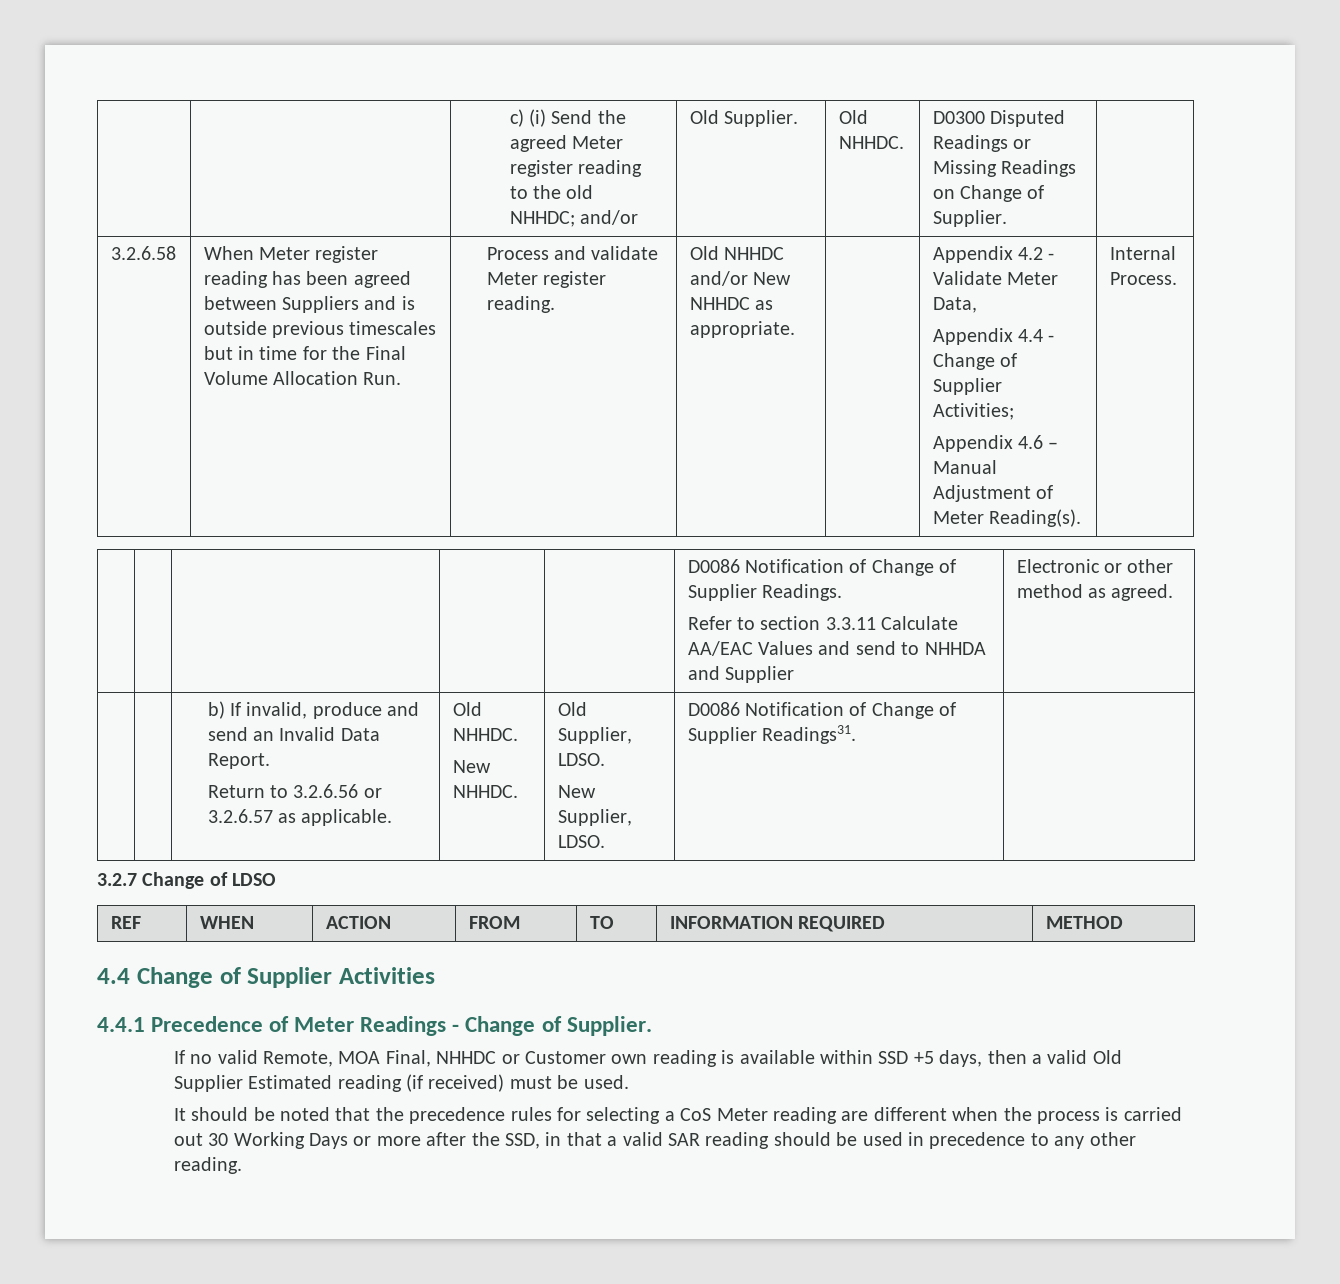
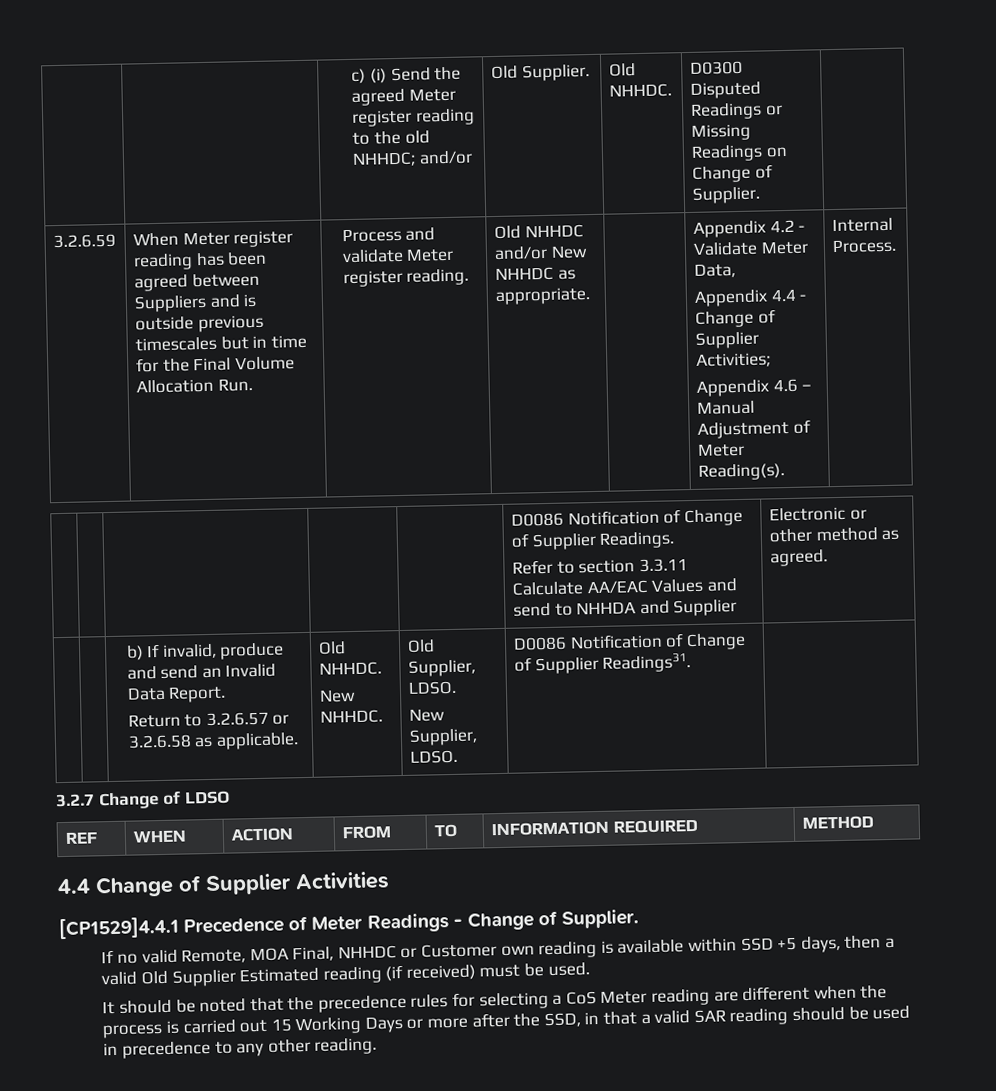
[110,246,176,260] 3.2.6.58 -> [52,233,116,249] 3.2.6.59
[293,784,382,798] [207,809,273,823] 3.2.6.56 or 3.2.6.57 -> [205,711,290,727] [127,734,192,749] 3.2.6.57 or 3.2.6.58
[97,1017,145,1032] 4.4.1 -> [58,916,179,940] [CP1529]4.4.1
[208,1133,229,1146] 30 -> [270,1018,292,1032] 15

